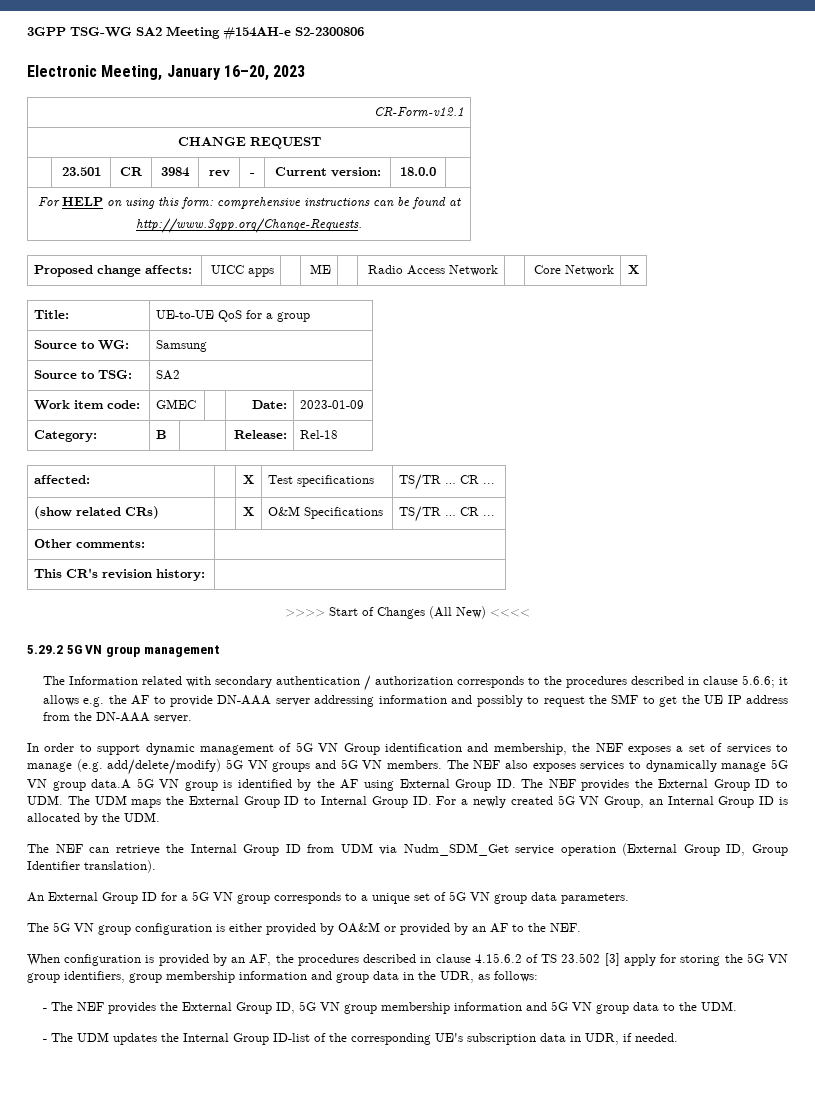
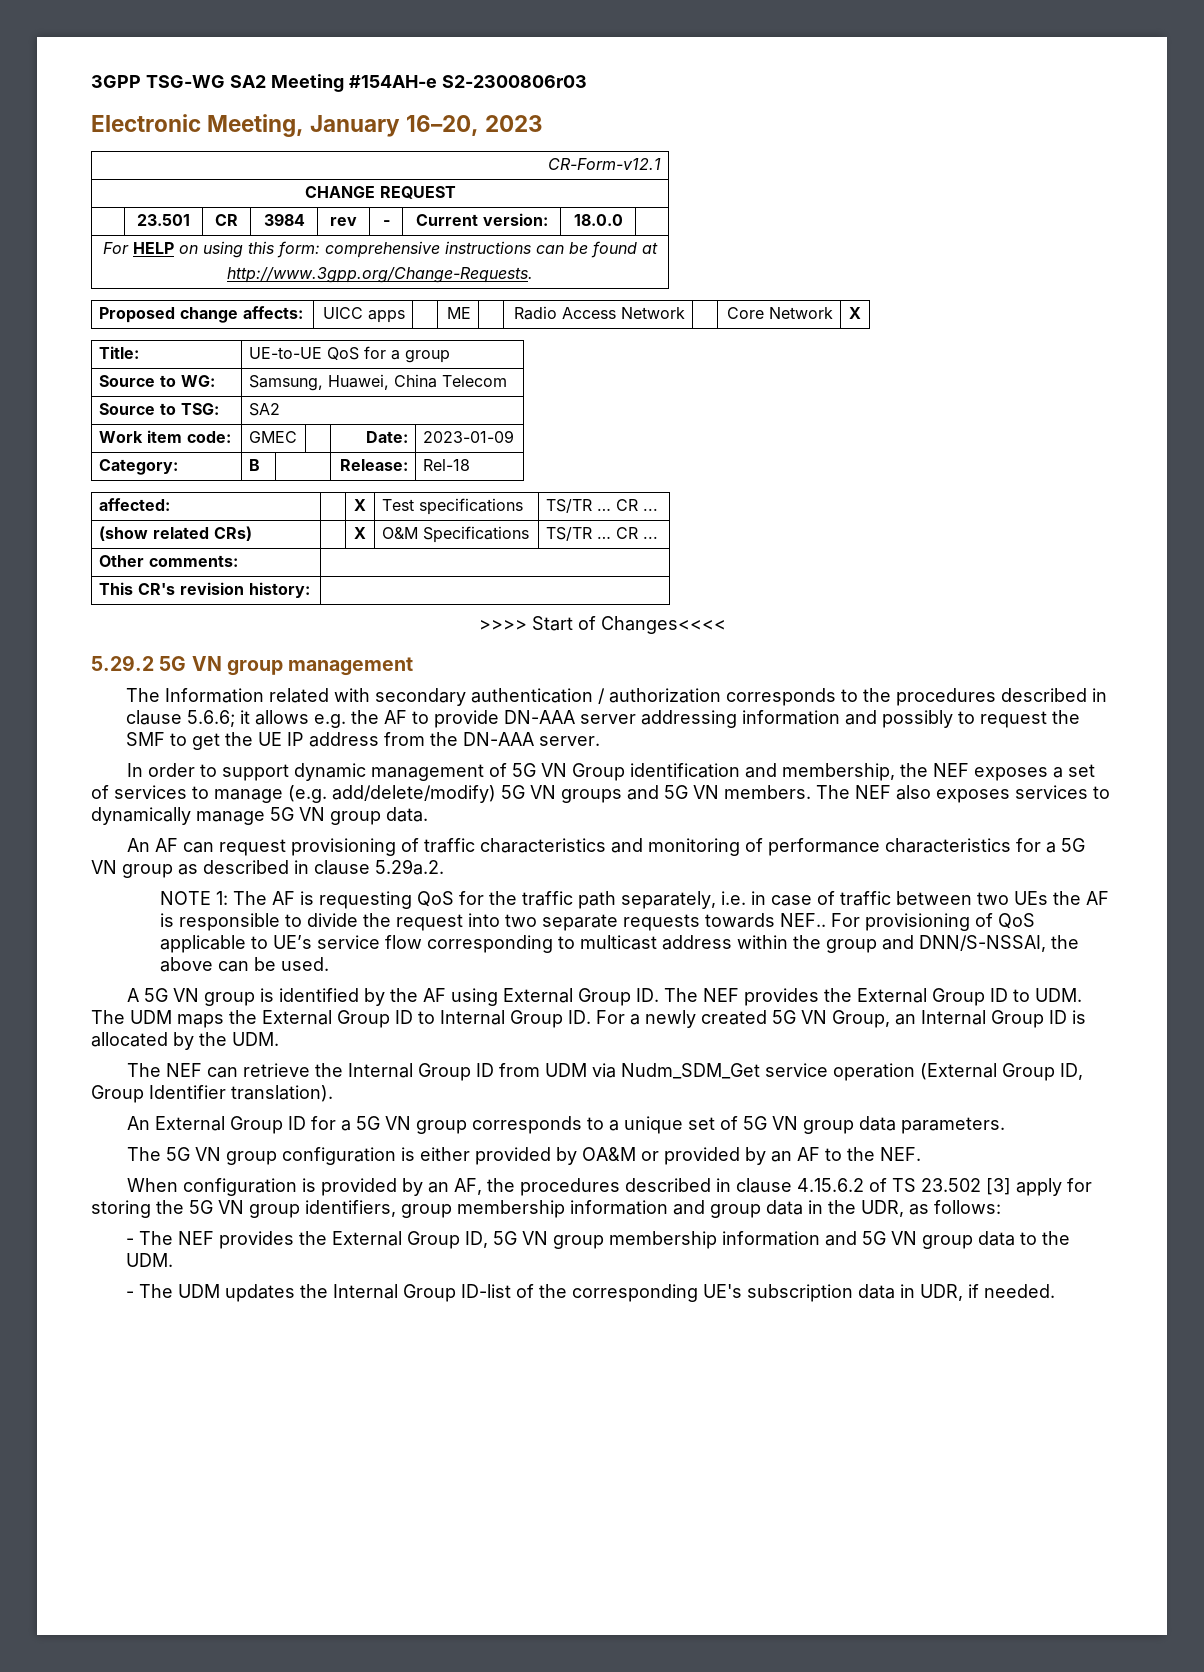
[295,27,364,36] S2-2300806 -> [442,75,587,88] S2-2300806r03
[156,340,208,352] Samsung -> [248,374,507,391] Samsung, Huawei, China Telecom
[377,606,530,619] Changes (All New) <<<< -> [600,616,726,634] Changes<<<<
[91,779,132,789] data.A -> [386,807,428,822] [127,838,1086,856] [91,859,444,878] [160,891,1110,909] [160,913,1036,931] [160,935,1080,953] [160,957,330,972] [127,988,140,1002] data. // An AF can request provisioning of traffic characteristics and monitoring of performance characteristics for a 5G VN group as described in clause 5.29a.2. // NOTE 1: The AF is requesting QoS for the traffic path separately, i.e. in case of traffic between two UEs the AF is responsible to divide the request into two separate requests towards NEF.. For provisioning of QoS applicable to UE’s service flow corresponding to multicast address within the group and DNN/S-NSSAI, the above can be used. // A

